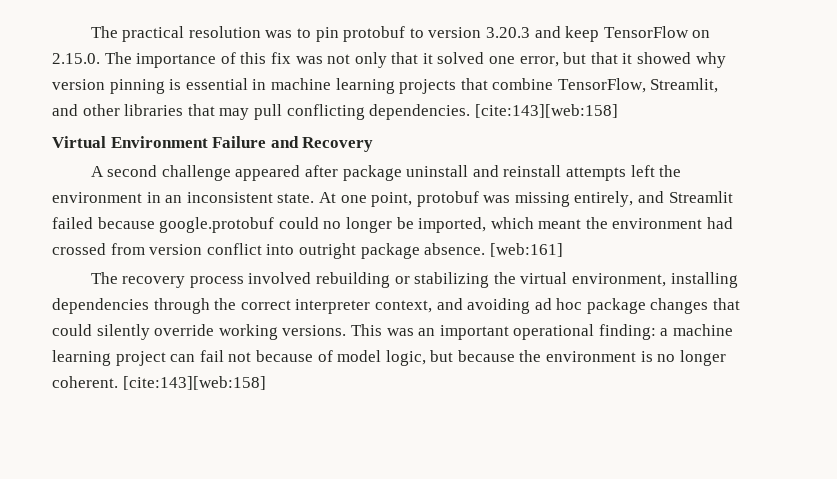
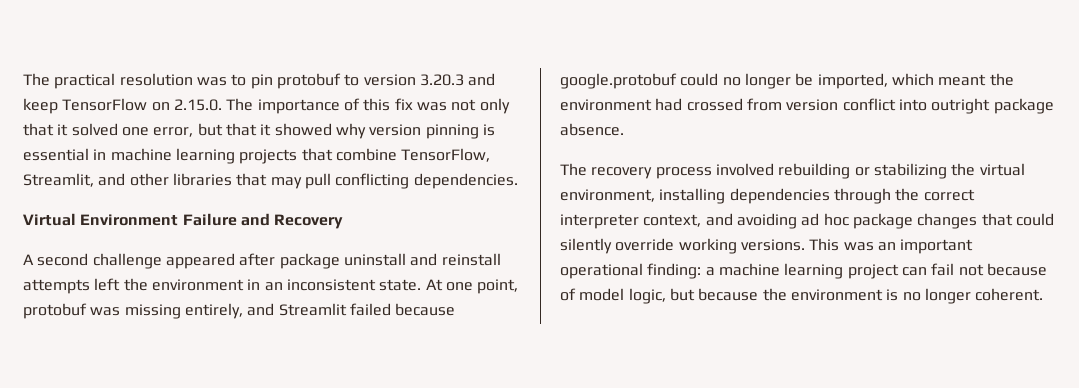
[474,104,618,118] [cite:143][web:158] -> (518, 181) none
[489,243,563,257] [web:161] -> (624, 129) none
[122,376,266,390] [cite:143][web:158] -> (1044, 294) none

